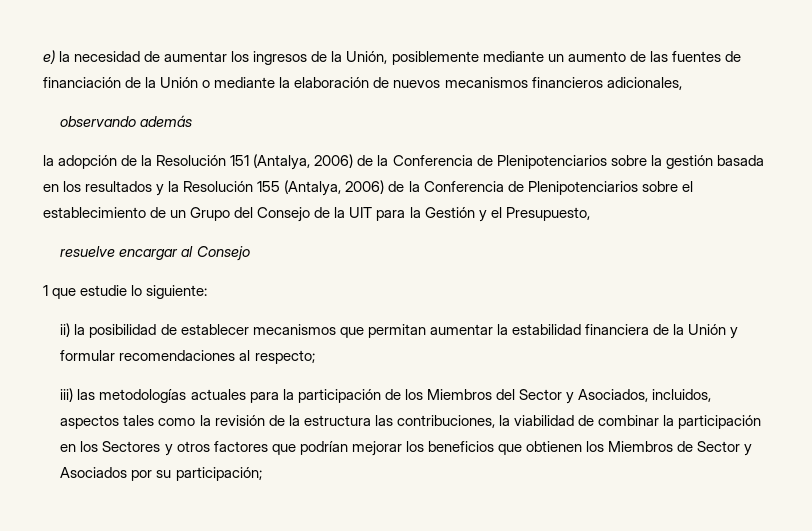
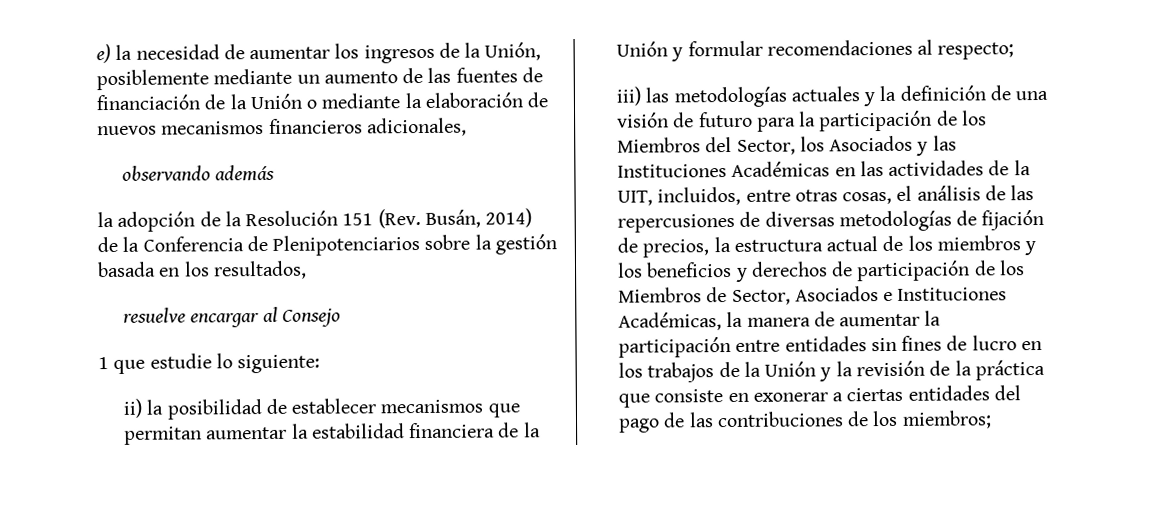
[253,154,354,170] (Antalya, 2006) -> [377,208,533,229] (Rev. Busán, 2014)
[85,180,693,196] [43,207,590,222] resultados y la Resolución 155 (Antalya, 2006) de la Conferencia de Plenipotenciarios sobre el establecimiento de un Grupo del Consejo de la UIT para la Gestión y el Presupuesto, -> [212,260,307,280] resultados,
(246, 394) none -> [863,85,1049,107] [617,111,753,128] y la definición de una visión de futuro
[518,389,712,404] [60,415,762,429] [60,441,753,456] [60,467,262,481] Sector y Asociados, incluidos, aspectos tales como la revisión de la estructura las contribuciones, la viabilidad de combinar la participación en los Sectores y otros factores que podrían mejorar los beneficios que obtienen los Miembros de Sector y Asociados por su participación; -> [736,135,957,156] [617,160,1031,178] [617,185,1035,206] [617,209,1045,233] [617,235,1037,258] [617,260,1025,282] [618,286,1008,305] [618,310,942,331] [618,335,1042,358] [618,359,1045,383] [618,385,1021,408] [618,410,992,433] Sector, los Asociados y las Instituciones Académicas en las actividades de la UIT, incluidos, entre otras cosas, el análisis de las repercusiones de diversas metodologías de fijación de precios, la estructura actual de los miembros y los beneficios y derechos de participación de los Miembros de Sector, Asociados e Instituciones Académicas, la manera de aumentar la participación entre entidades sin fines de lucro en los trabajos de la Unión y la revisión de la práctica que consiste en exonerar a ciertas entidades del pago de las contribuciones de los miembros;

